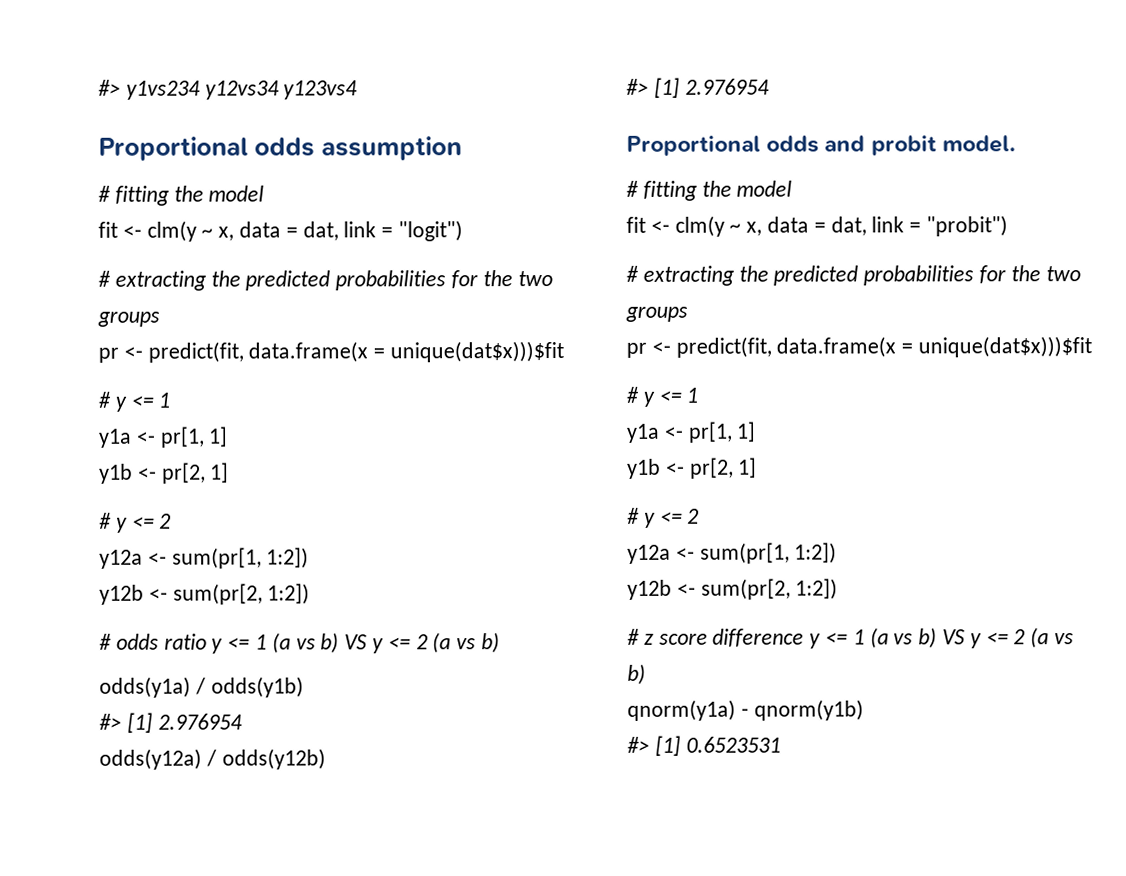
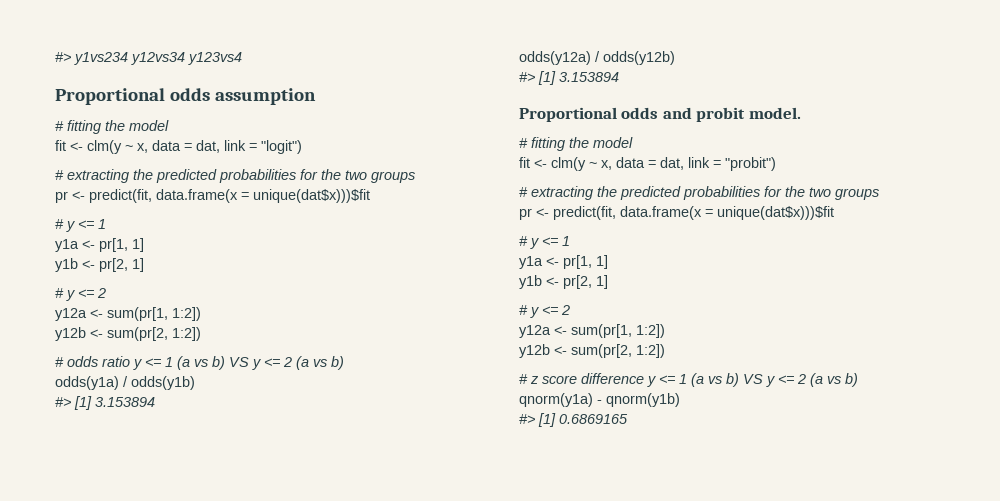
[157,713,243,730] 2.976954 -> [95,397,155,407] 3.153894
[684,78,770,95] 2.976954 -> [559,72,619,82] 3.153894
[685,736,781,753] 0.6523531 -> [559,414,628,424] 0.6869165

